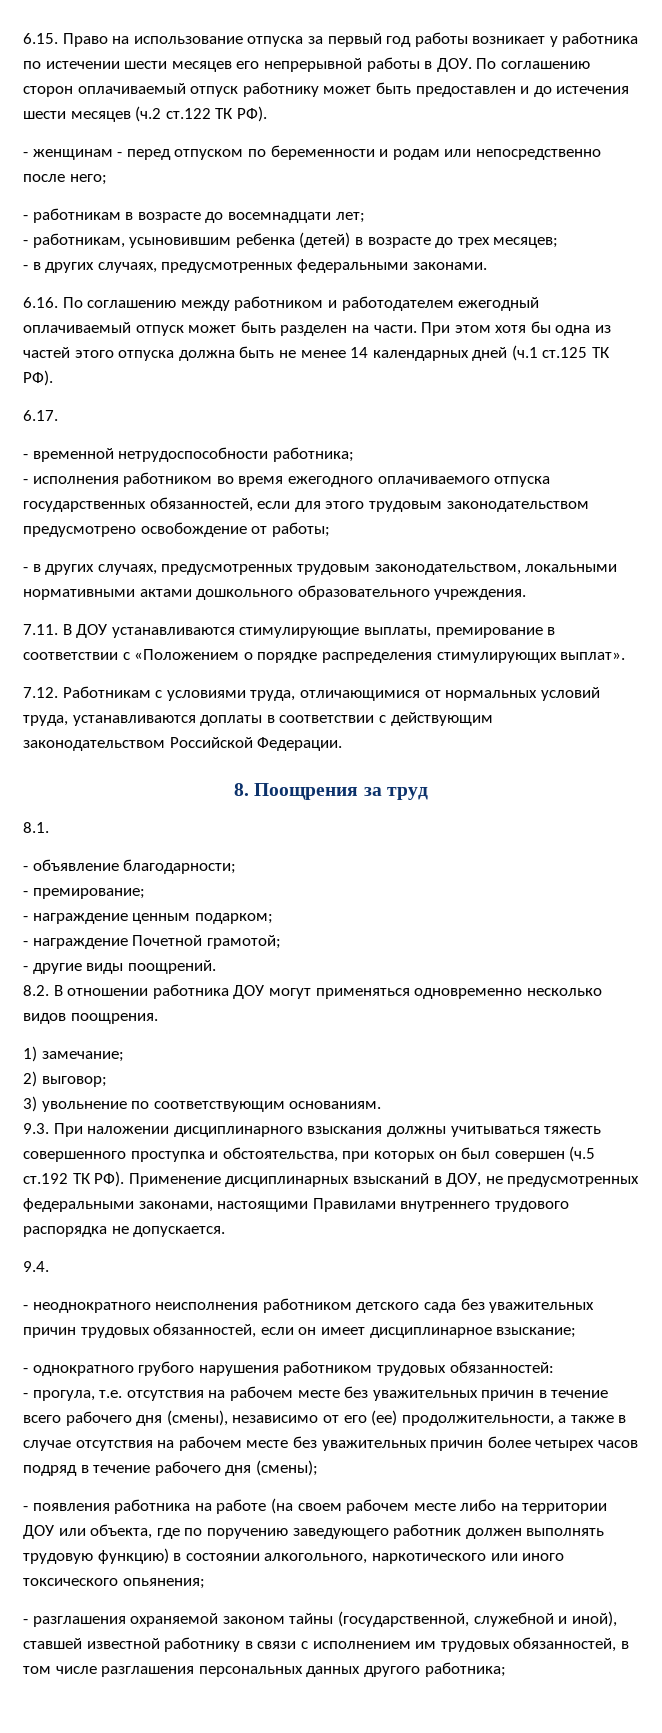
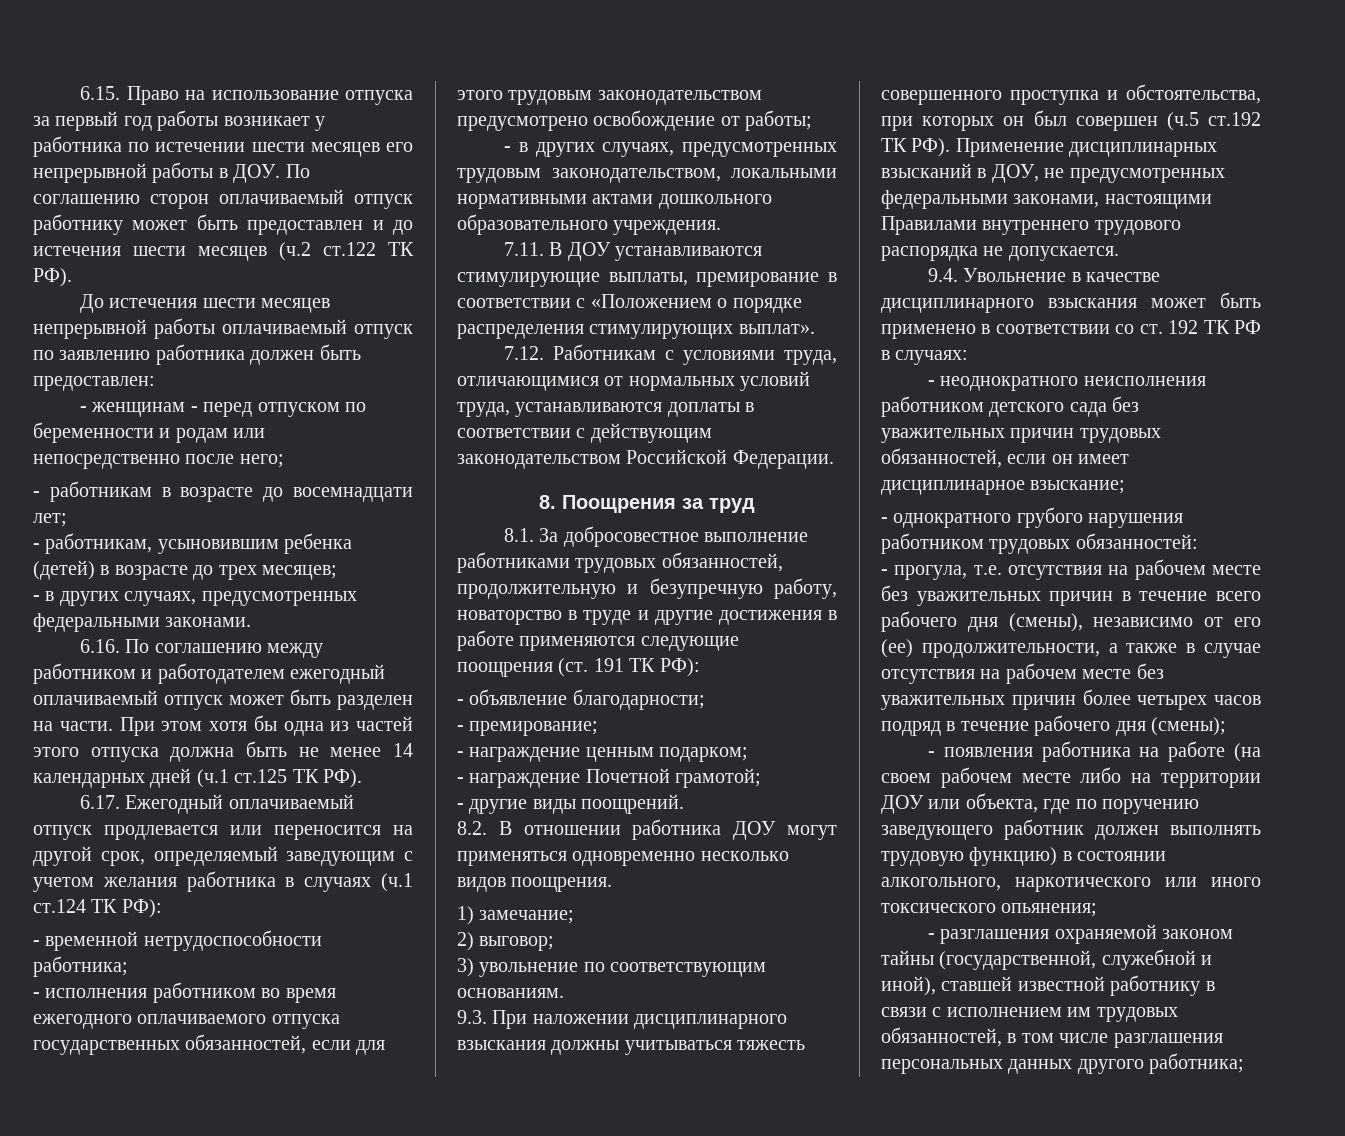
(267, 114) none -> [79,294,331,313] [33,318,413,339] [33,344,361,365] [33,376,155,391] // До истечения шести месяцев непрерывной работы оплачиваемый отпуск по заявлению работника должен быть предоставлен:
(58, 415) none -> [125,794,354,814] [33,825,413,840] [33,846,413,866] [33,871,414,892] [33,899,162,918] Ежегодный оплачиваемый отпуск продлевается или переносится на другой срок, определяемый заведующим с учетом желания работника в случаях (ч.1 ст.124 ТК РФ):
(49, 827) none -> [539,526,809,547] [457,552,783,573] [457,578,837,599] [457,610,837,625] [457,630,739,651] [457,658,700,677] За добросовестное выполнение работниками трудовых обязанностей, продолжительную и безупречную работу, новаторство в труде и другие достижения в работе применяются следующие поощрения (ст. 191 ТК РФ):
(49, 1266) none -> [963,268,1161,282] [881,292,1261,313] [881,320,1261,339] [881,350,969,365] Увольнение в качестве дисциплинарного взыскания может быть применено в соответствии со ст. 192 ТК РФ в случаях:

